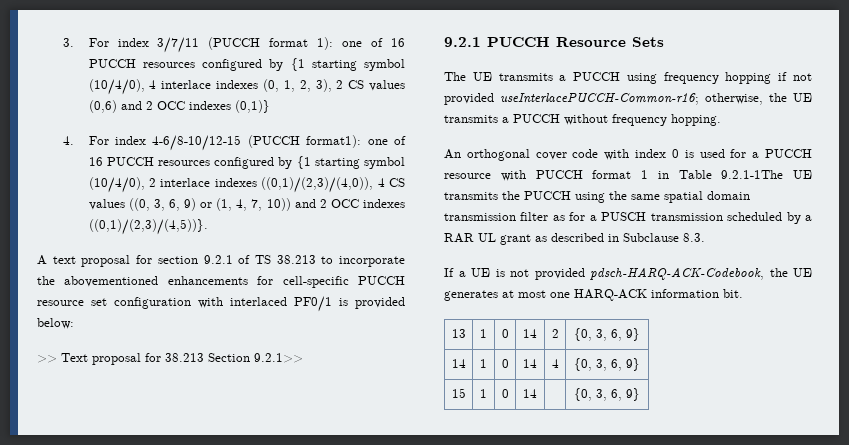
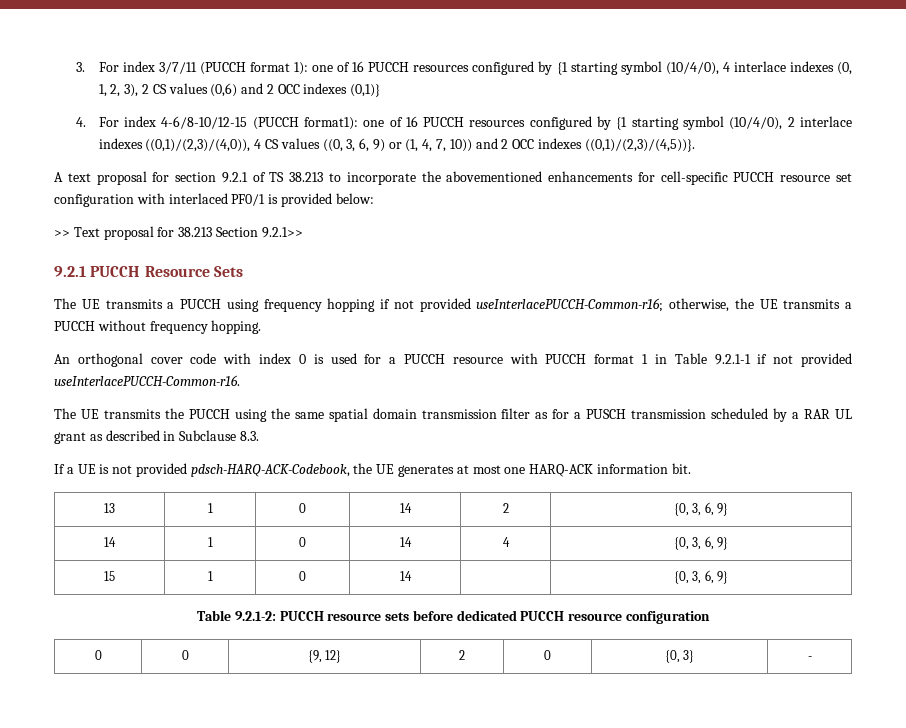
[721,170,784,179] 9.2.1-1The -> [714,353,853,367] [54,375,240,386] [54,408,76,419] 9.2.1-1 if not provided useInterlacePUCCH-Common-r16. // The
(640, 394) none -> [196,610,711,624] [94,650,102,660] [181,650,189,660] [307,650,342,663] [459,650,465,660] [544,650,551,660] [664,650,695,663] [807,656,812,660] // Table 9.2.1-2: PUCCH resource sets before dedicated PUCCH resource configuration // 0 | 0 | {9, 12} | 2 | 0 | {0, 3} | -

